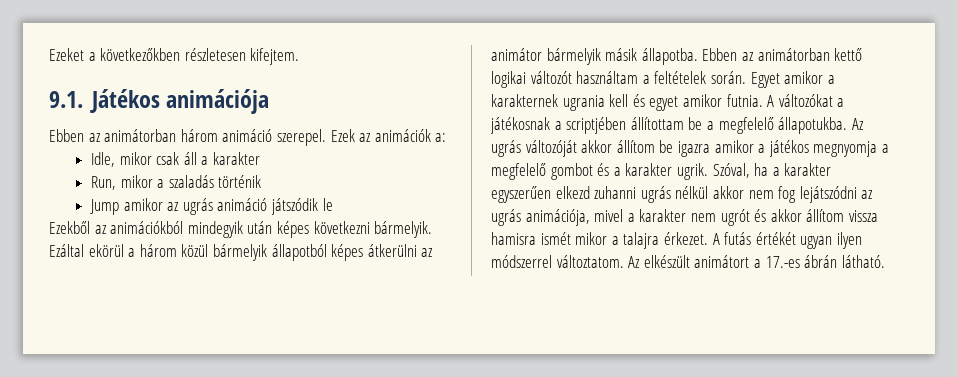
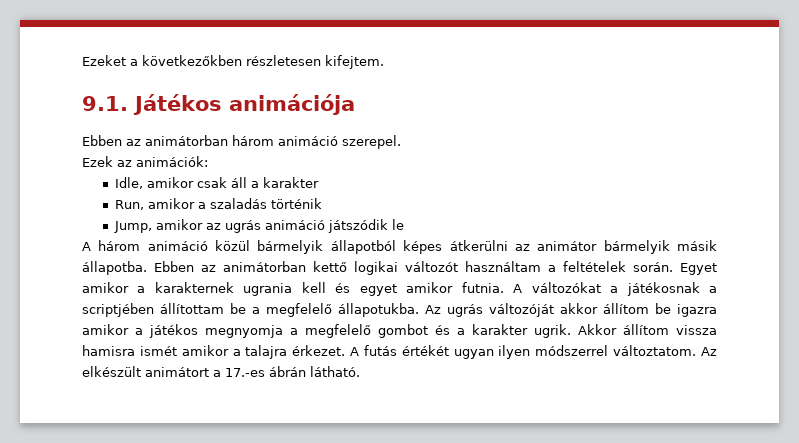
(326, 137) none -> (401, 142) //
[374,129,447,142] animációk a: -> [136,156,208,167] animációk:
[119,152,152,165] mikor -> [146,177,194,188] amikor
[120,175,153,188] mikor -> [147,198,195,209] amikor
[90,199,120,215] Jump -> [113,221,152,233] Jump,
[49,221,433,238] [49,244,177,257] Ezekből az animációkból mindegyik után képes következni bármelyik. Ezáltal ekörül a három -> [82,240,208,251] A három animáció
[712,163,832,178] [491,186,874,203] [491,209,802,226] Szóval, ha a karakter egyszerűen elkezd zuhanni ugrás nélkül akkor nem fog lejátszódni az ugrás animációja, mivel a karakter nem ugrót és akkor -> [578,324,617,335] Akkor
[575,232,608,245] mikor -> [181,345,229,356] amikor

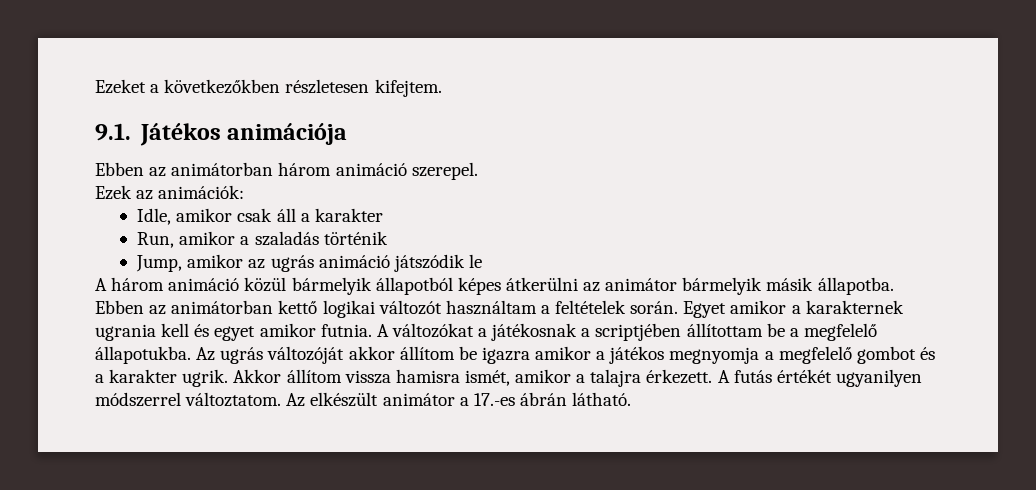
[139,346,177,356] ismét -> [464,370,510,386] ismét,
[292,345,346,356] érkezet. -> [646,369,713,384] érkezett.
[453,345,531,359] ugyan ilyen -> [835,369,922,387] ugyanilyen
[145,367,209,377] animátort -> [382,393,455,406] animátor

